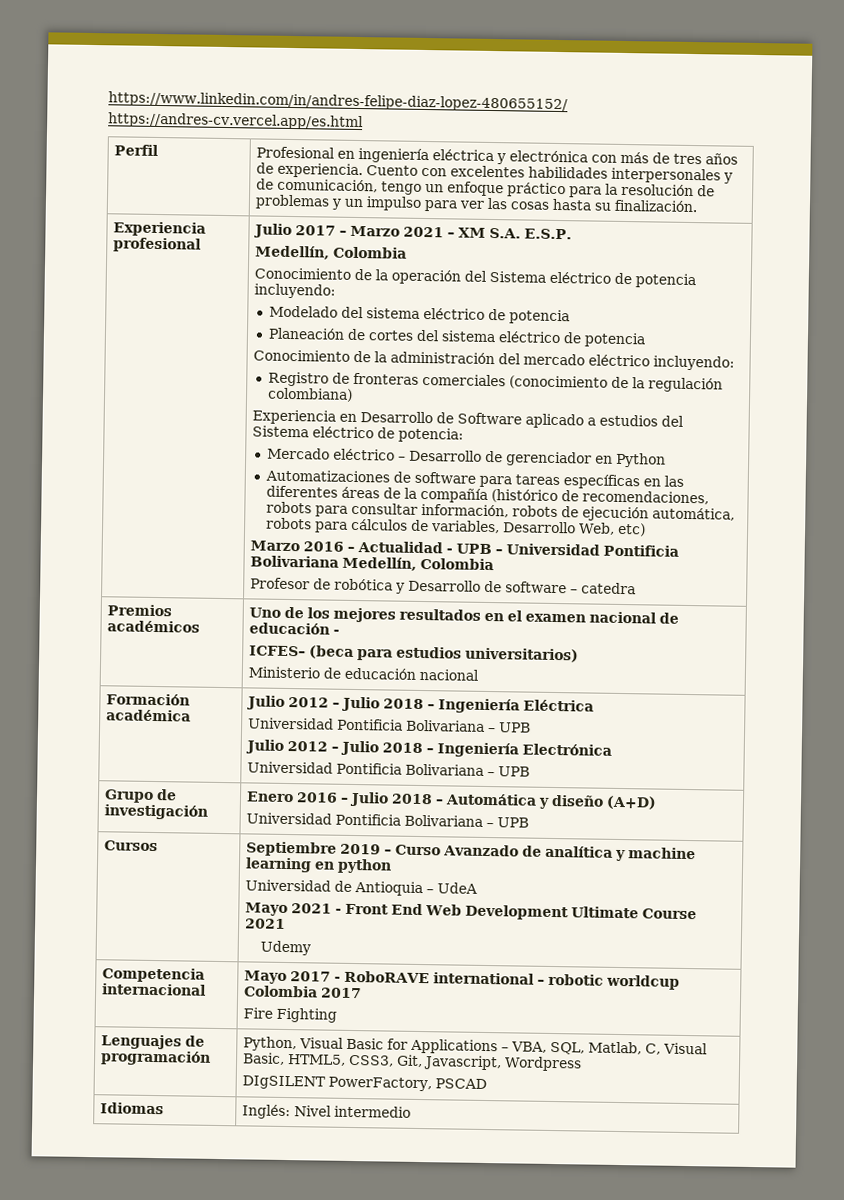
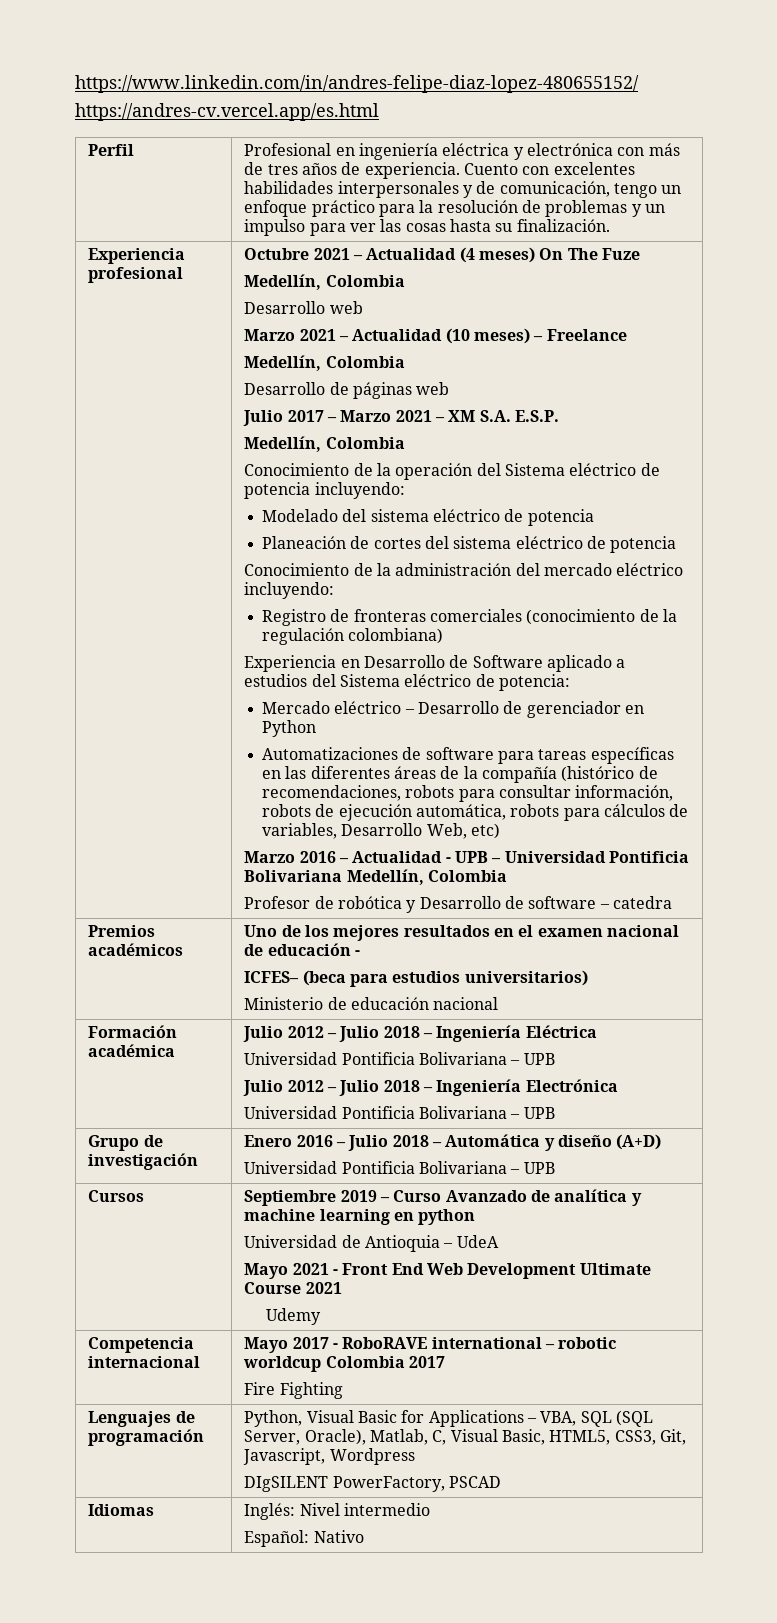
(202, 245) none -> [244,247,640,263] [244,274,405,290] [244,301,363,314] [244,328,627,344] [244,355,405,371] [244,382,450,399] Octubre 2021 – Actualidad (4 meses) On The Fuze // Medellín, Colombia // Desarrollo web // Marzo 2021 – Actualidad (10 meses) – Freelance // Medellín, Colombia // Desarrollo de páginas web //
[550,1041,586,1055] SQL, -> [580,1410,653,1427] [244,1429,366,1445] SQL (SQL Server, Oracle),
(412, 1111) none -> [244,1530,364,1547] // Español: Nativo

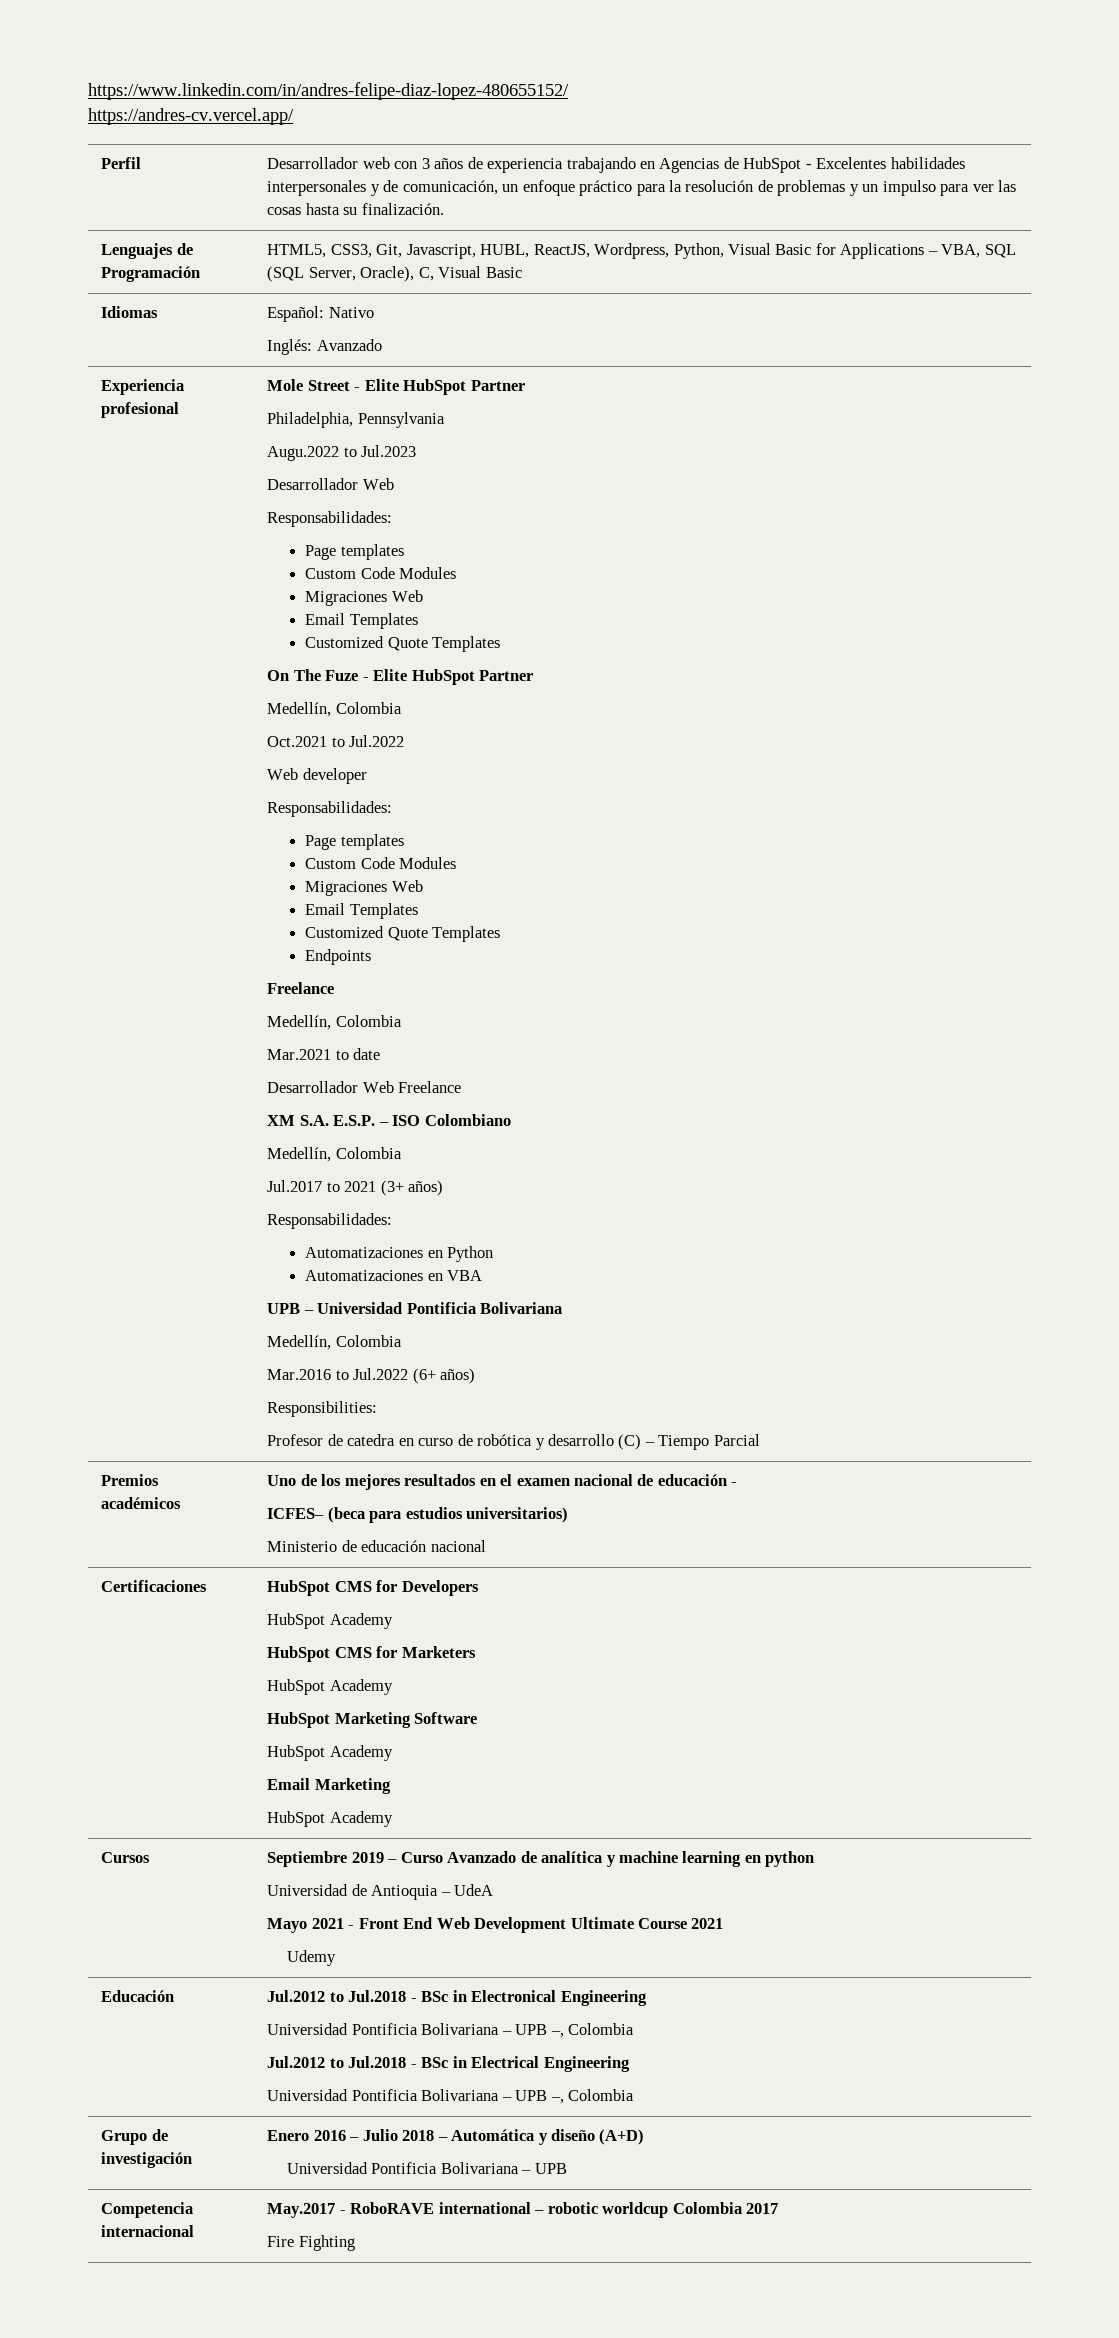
[75,103,379,121] https://andres-cv.vercel.app/es.html -> [88,108,294,125] https://andres-cv.vercel.app/
[244,143,680,160] [244,162,635,179] Profesional en ingeniería eléctrica y electrónica con más de tres años de experiencia. Cuento con excelentes -> [267,157,887,173] Desarrollador web con 3 años de experiencia trabajando en Agencias de HubSpot - Excelentes
[614,183,658,198] tengo -> (498, 187) none
[88,248,186,264] [88,267,184,283] [244,247,640,263] [244,274,405,290] [244,301,363,314] [244,328,627,344] [244,355,405,371] [244,382,450,399] [243,410,446,426] Experiencia profesional | Octubre 2021 – Actualidad (4 meses) On The Fuze // Medellín, Colombia // Desarrollo web // Marzo 2021 – Actualidad (10 meses) – Freelance // Medellín, Colombia // Desarrollo de páginas web // Julio 2017 – Marzo 2021 – -> [101,243,193,259] [101,266,201,282] [267,243,1016,259] [267,266,522,282] [101,306,159,318] [267,306,374,322] [267,339,382,355] [101,379,185,395] [101,402,180,418] [267,379,525,395] [267,412,445,428] [267,445,417,461] [267,478,394,490] [267,511,393,527] [305,544,404,560] [305,567,457,579] [305,590,423,606] [305,613,418,629] [305,636,501,652] [267,669,534,685] [267,702,402,717] [267,735,405,747] [267,768,367,784] [267,801,393,817] [305,834,404,850] [305,857,457,869] [305,880,423,896] [305,903,418,919] [305,926,501,942] [305,949,372,965] [267,982,335,994] [267,1015,402,1030] [267,1048,381,1060] [267,1081,462,1093] Lenguajes de Programación | HTML5, CSS3, Git, Javascript, HUBL, ReactJS, Wordpress, Python, Visual Basic for Applications – VBA, SQL (SQL Server, Oracle), C, Visual Basic // Idiomas | Español: Nativo // Inglés: Avanzado // Experiencia profesional | Mole Street - Elite HubSpot Partner // Philadelphia, Pennsylvania // Augu.2022 to Jul.2023 // Desarrollador Web // Responsabilidades: // Page templates // Custom Code Modules // Migraciones Web // Email Templates // Customized Quote Templates // On The Fuze - Elite HubSpot Partner // Medellín, Colombia // Oct.2021 to Jul.2022 // Web developer // Responsabilidades: // Page templates // Custom Code Modules // Migraciones Web // Email Templates // Customized Quote Templates // Endpoints // Freelance // Medellín, Colombia // Mar.2021 to date // Desarrollador Web Freelance //
[244,436,405,452] [244,463,660,480] [244,482,405,499] [262,509,594,526] [262,536,677,553] [244,563,684,576] [244,582,335,599] [262,609,677,626] [262,628,444,645] [244,655,626,672] [244,674,571,691] [262,701,644,718] [262,720,317,737] [262,747,674,764] [262,766,658,783] [262,785,674,802] [262,804,689,821] [262,823,500,839] [244,851,451,863] // Medellín, Colombia // Conocimiento de la operación del Sistema eléctrico de potencia incluyendo: // Modelado del sistema eléctrico de potencia // Planeación de cortes del sistema eléctrico de potencia // Conocimiento de la administración del mercado eléctrico incluyendo: // Registro de fronteras comerciales (conocimiento de la regulación colombiana) // Experiencia en Desarrollo de Software aplicado a estudios del Sistema eléctrico de potencia: // Mercado eléctrico – Desarrollo de gerenciador en Python // Automatizaciones de software para tareas específicas en las diferentes áreas de la compañía (histórico de recomendaciones, robots para consultar información, robots de ejecución automática, robots para cálculos de variables, Desarrollo Web, etc) // Marzo 2016 – Actualidad - -> [378,1114,511,1126] [267,1147,402,1162] [267,1180,444,1196] [267,1213,393,1229] [305,1246,494,1262] [305,1270,483,1281] – ISO Colombiano // Medellín, Colombia // Jul.2017 to 2021 (3+ años) // Responsabilidades: // Automatizaciones en Python // Automatizaciones en VBA //
[346,869,508,885] [244,896,672,913] Medellín, Colombia // Profesor de robótica y Desarrollo de software – catedra -> [267,1335,402,1350] [267,1368,476,1384] [267,1401,378,1417] [267,1434,760,1450] // Medellín, Colombia // Mar.2016 to Jul.2022 (6+ años) // Responsibilities: // Profesor de catedra en curso de robótica y desarrollo (C) – Tiempo Parcial
[88,1025,178,1038] [88,1044,176,1057] [243,1025,597,1042] [244,1052,555,1065] [243,1079,618,1096] [244,1106,555,1119] [88,1135,163,1151] [88,1153,199,1170] [244,1134,662,1151] [244,1161,555,1174] Formación académica | Julio 2012 – Julio 2018 – Ingeniería Eléctrica // Universidad Pontificia Bolivariana – UPB // Julio 2012 – Julio 2018 – Ingeniería Electrónica // Universidad Pontificia Bolivariana – UPB // Grupo de investigación | Enero 2016 – Julio 2018 – Automática y diseño (A+D) // Universidad Pontificia Bolivariana – UPB -> [101,1580,208,1592] [267,1580,479,1596] [267,1613,393,1629] [267,1646,476,1662] [267,1679,393,1695] [267,1712,478,1728] [267,1745,393,1761] [267,1778,391,1794] [267,1811,393,1827] Certificaciones | HubSpot CMS for Developers // HubSpot Academy // HubSpot CMS for Marketers // HubSpot Academy // HubSpot Marketing Software // HubSpot Academy // Email Marketing // HubSpot Academy
(321, 1316) none -> [101,1990,175,2002] [267,1990,647,2006] [267,2023,635,2038] [267,2056,630,2072] [267,2089,635,2104] [101,2129,168,2145] [101,2152,193,2168] [267,2129,645,2145] [286,2162,567,2174] // Educación | Jul.2012 to Jul.2018 - BSc in Electronical Engineering // Universidad Pontificia Bolivariana – UPB –, Colombia // Jul.2012 to Jul.2018 - BSc in Electrical Engineering // Universidad Pontificia Bolivariana – UPB –, Colombia // Grupo de investigación | Enero 2016 – Julio 2018 – Automática y diseño (A+D) // Universidad Pontificia Bolivariana – UPB
[244,1337,329,1353] Mayo 2017 -> [267,2203,336,2218] May.2017
[88,1411,195,1427] [88,1429,205,1446] [244,1410,653,1427] [244,1429,686,1445] [243,1448,415,1465] [244,1476,502,1492] [88,1504,155,1516] [244,1503,431,1520] [244,1530,364,1547] // Lenguajes de programación | Python, Visual Basic for Applications – VBA, SQL (SQL Server, Oracle), Matlab, C, Visual Basic, HTML5, CSS3, Git, Javascript, Wordpress // DIgSILENT PowerFactory, PSCAD // Idiomas | Inglés: Nivel intermedio // Español: Nativo -> (355, 2243) none

